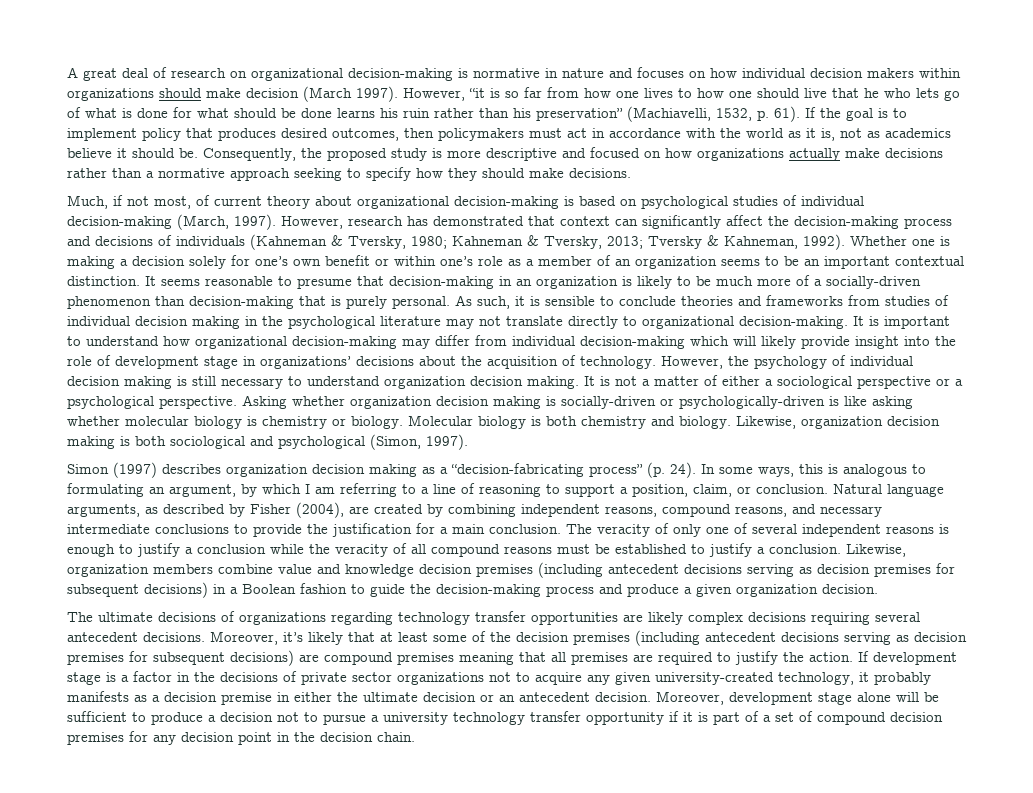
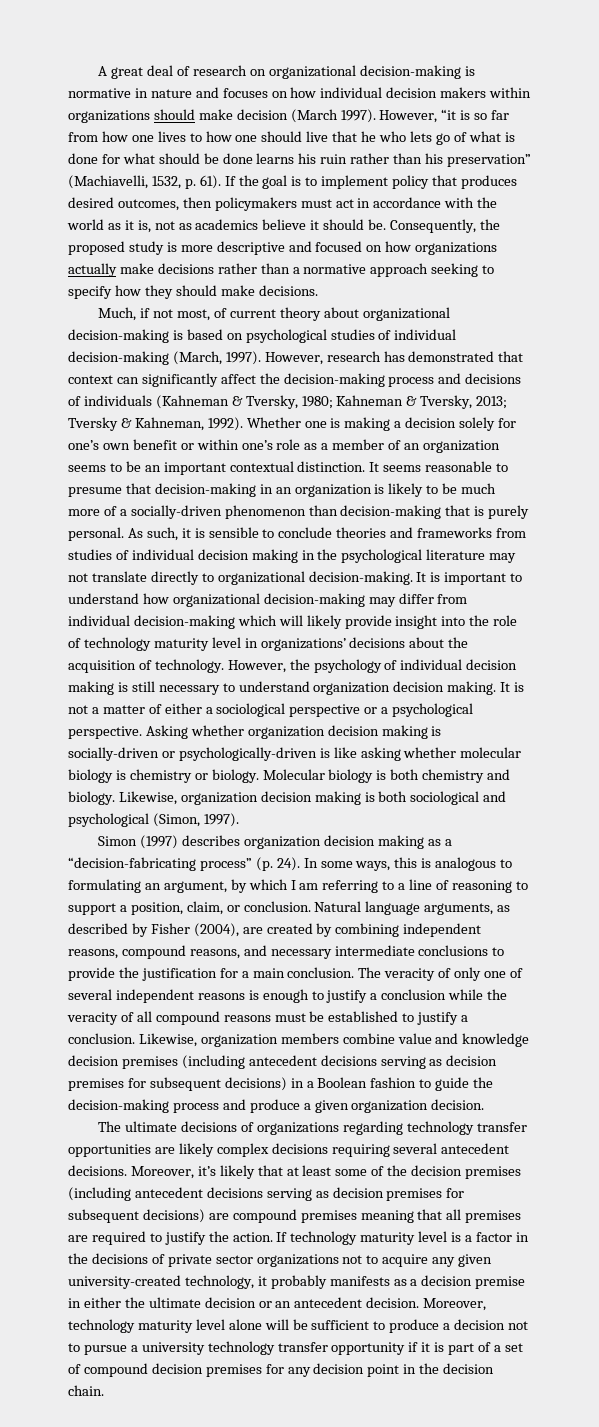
[115,356,238,369] development stage -> [83,637,241,651] technology maturity level
[873,652,957,665] [67,672,101,685] development stage -> [290,1231,448,1245] technology maturity level
[729,692,852,705] development stage -> [68,1319,225,1333] technology maturity level

